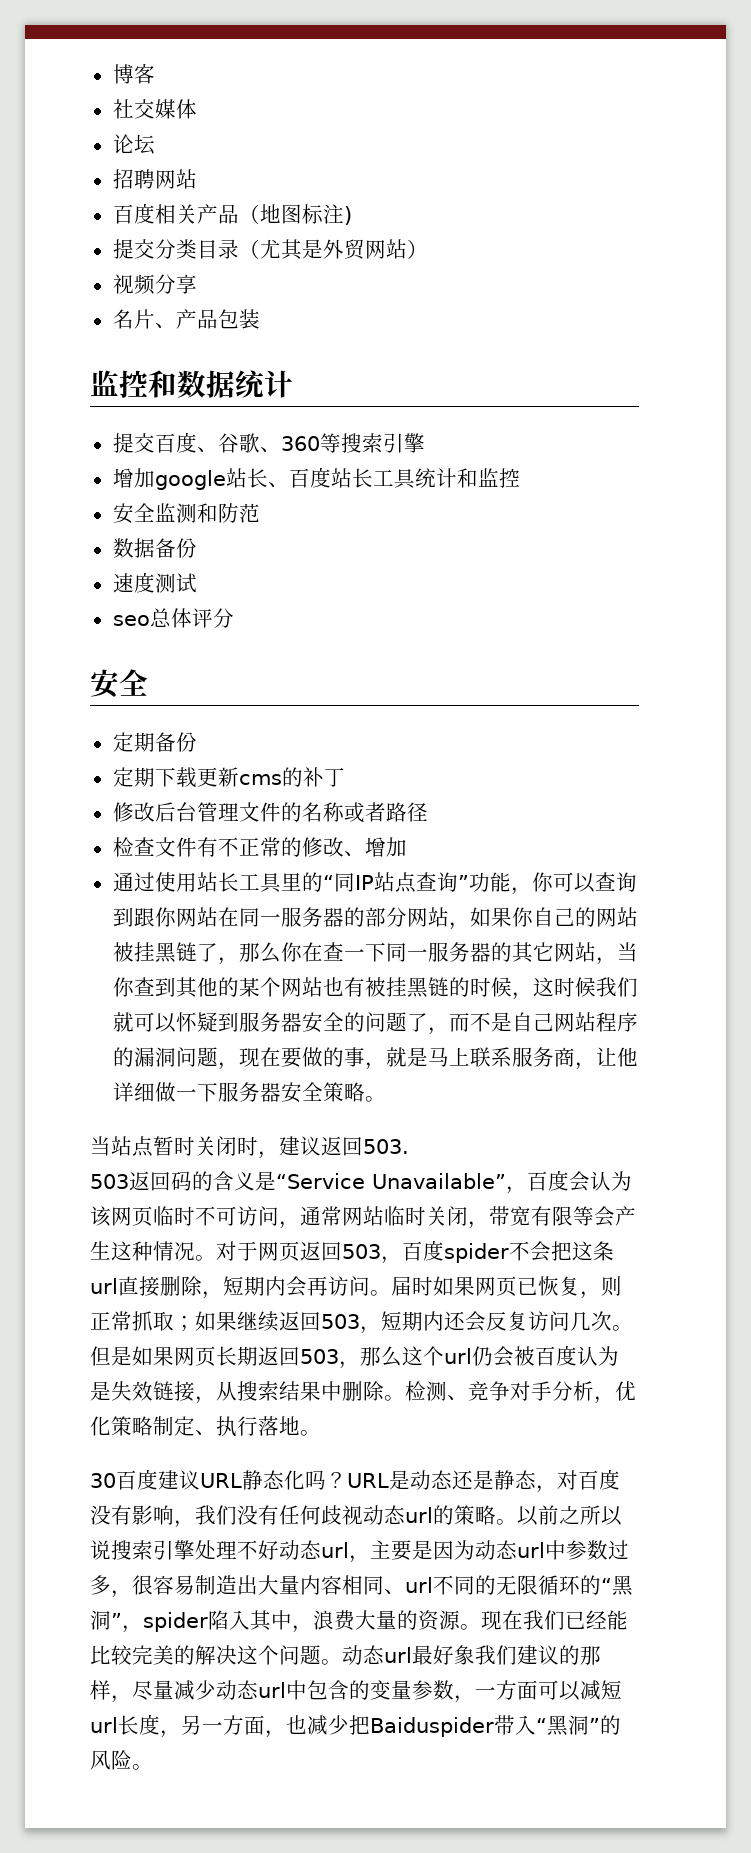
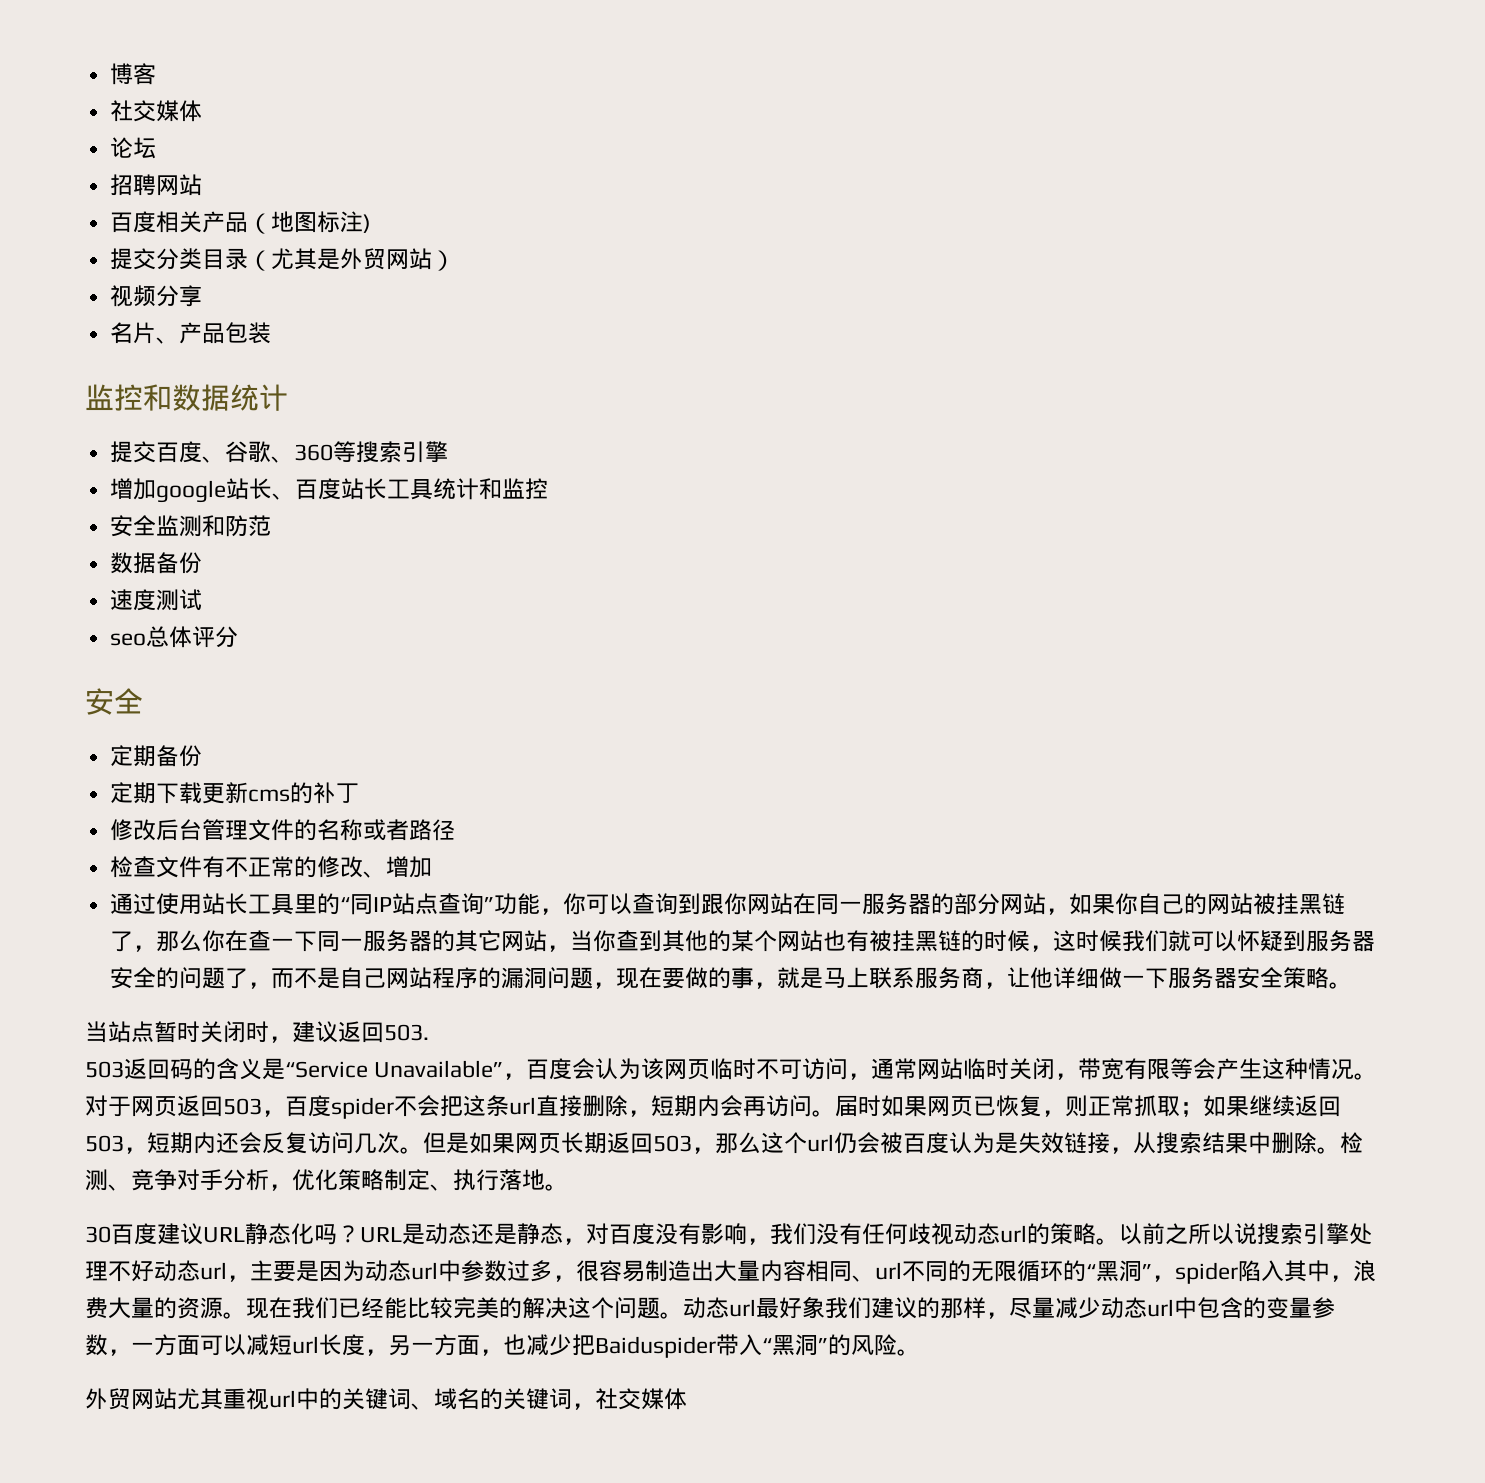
(153, 1767) none -> [85,1388,687,1410] // 外贸网站尤其重视url中的关键词、域名的关键词，社交媒体

